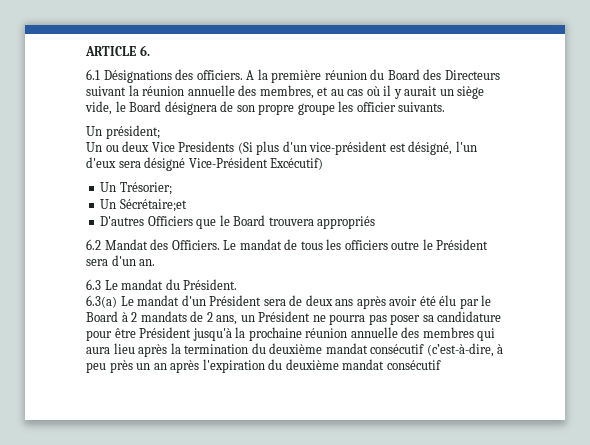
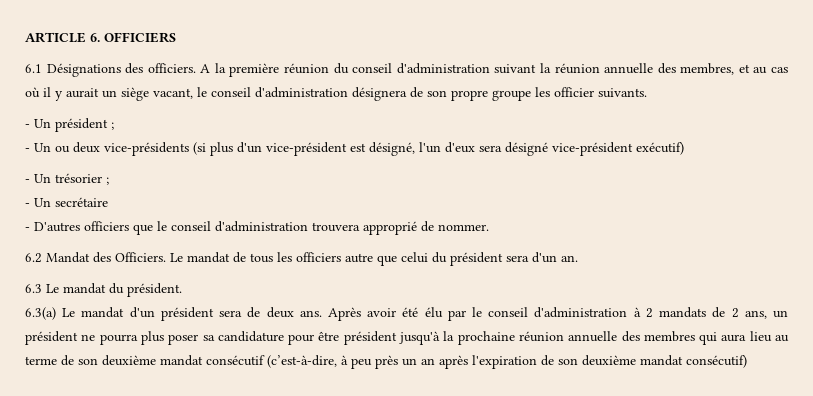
(150, 50) none -> [104,32,176,43] OFFICIERS
[387,69,500,80] Board des Directeurs -> [352,63,490,74] conseil d'administration
[85,101,162,115] vide, le Board -> [153,87,348,99] vacant, le conseil d'administration
[86,125,160,139] [86,141,253,154] Un président; // Un ou deux Vice Presidents (Si -> [25,118,114,132] [25,142,206,156] - Un président ; // - Un ou deux vice-présidents (si
[188,157,324,170] [100,182,172,195] [100,199,187,212] [100,215,376,229] Vice-Président Excécutif) // Un Trésorier; // Un Sécrétaire;et // D'autres Officiers que le Board trouvera appropriés -> [552,142,684,156] [25,173,109,185] [25,197,108,207] [25,221,489,235] vice-président exécutif) // - Un trésorier ; // - Un secrétaire // - D'autres officiers que le conseil d'administration trouvera approprié de nommer.
[391,239,489,250] outre le Président -> [345,252,503,266] autre que celui du président
[183,279,238,290] Président. -> [127,283,182,297] président.
[209,295,262,306] Président -> [160,307,214,321] président
[335,296,386,309] ans après -> [299,307,361,321] ans. Après
[86,311,118,322] Board -> [488,307,628,318] conseil d'administration
[258,311,311,322] Président -> [25,331,78,345] président
[368,314,387,325] pas -> [140,331,164,345] plus
[139,327,192,338] Président -> [343,331,397,345] président
[138,343,266,357] après la termination du -> [774,335,789,342] [25,355,98,366] au terme de son
[268,359,441,370] du deuxième mandat consécutif -> [541,355,747,368] de son deuxième mandat consécutif)

